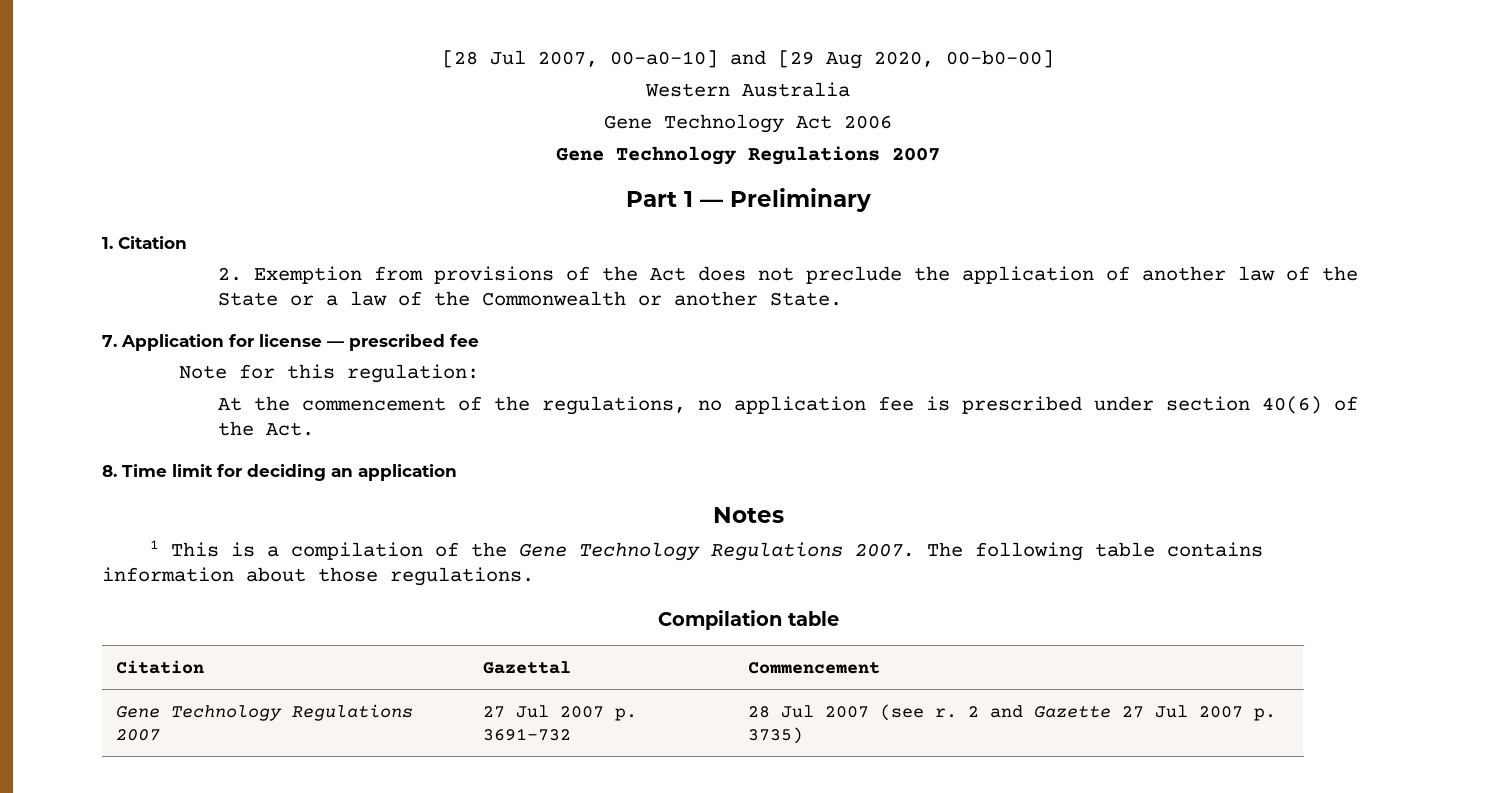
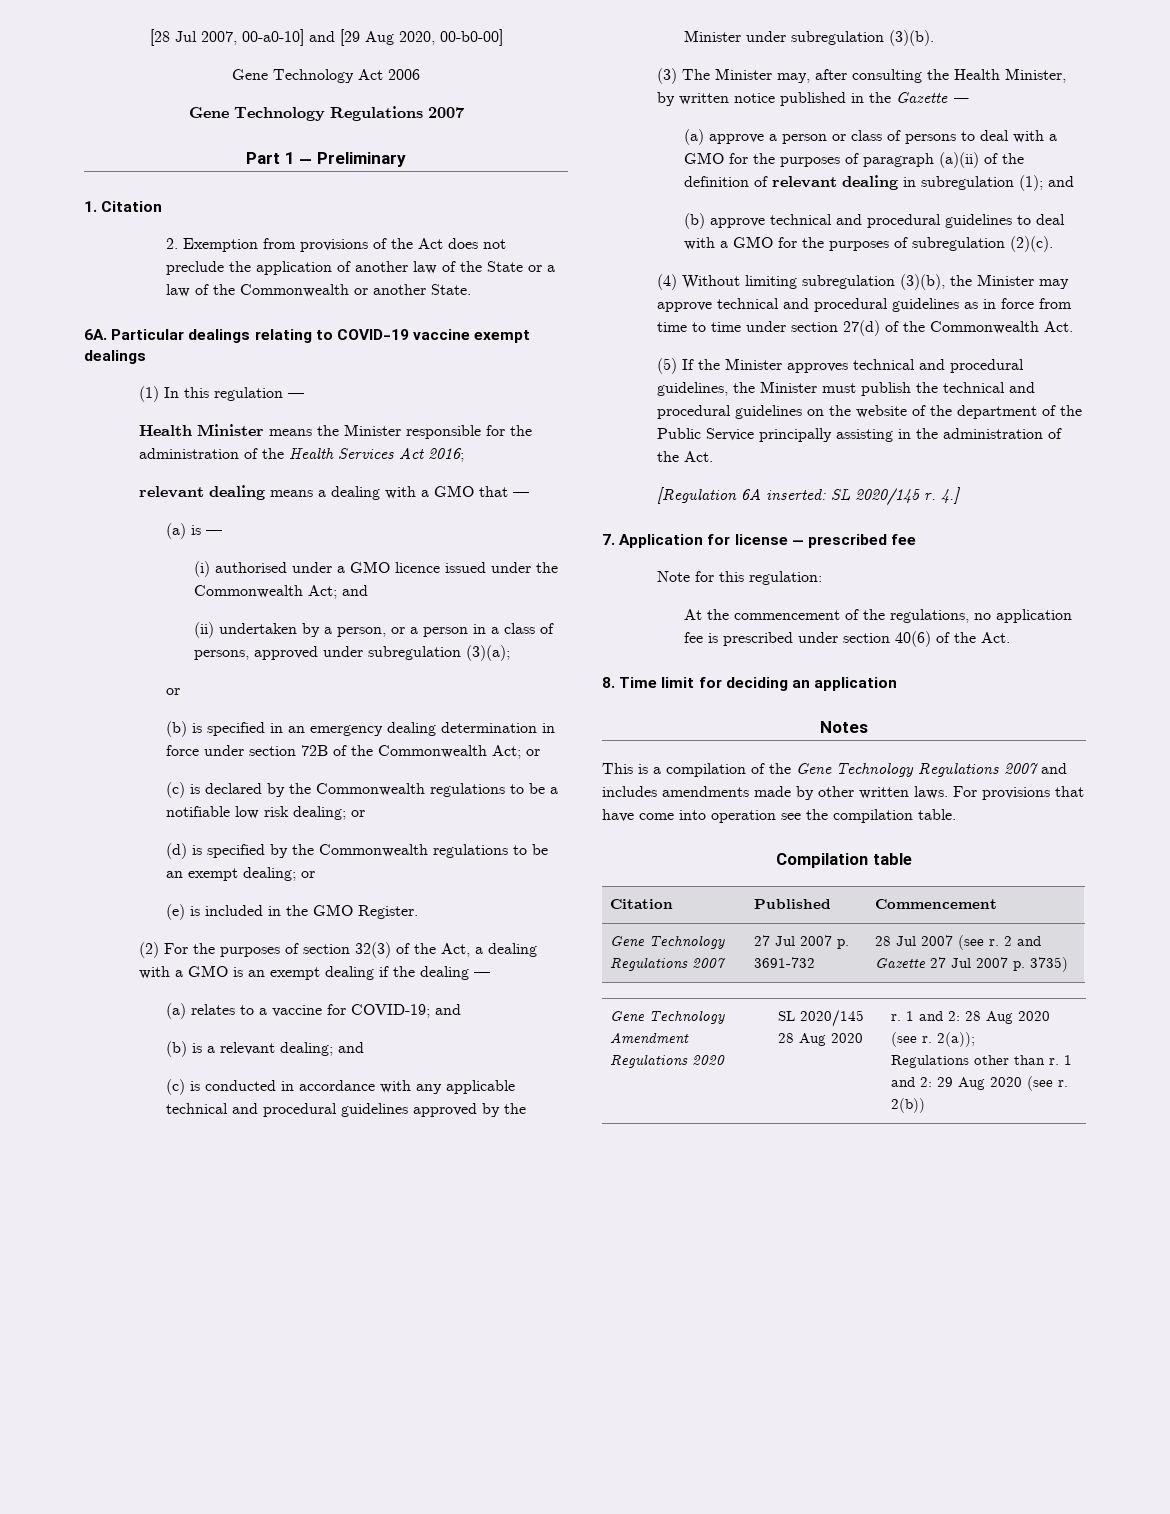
[645,82,850,97] // Western Australia -> (503, 37) none
(843, 299) none -> [84,329,531,343] [84,350,146,364] [138,386,304,402] [138,424,532,439] [138,447,464,462] [138,485,529,500] [166,523,223,539] [193,561,558,577] [193,585,368,599] [193,622,554,638] [193,645,510,661] [166,688,181,695] [166,721,556,737] [166,745,541,759] [166,782,559,798] [166,806,366,820] [166,843,549,859] [166,867,316,881] [166,904,419,920] [138,942,537,958] [138,965,490,980] [166,1003,462,1019] [166,1041,365,1057] [166,1079,516,1095] [166,1103,527,1117] [684,30,935,46] [656,68,1066,84] [656,92,969,106] [684,129,1058,145] [684,152,1025,168] [684,175,1075,191] [684,213,1066,229] [684,236,1054,252] [656,274,1069,290] [656,298,1072,312] [656,320,1073,336] [656,358,1024,374] [656,381,1035,396] [656,405,1082,419] [656,428,1062,442] [656,451,713,462] [656,487,960,506] // 6A. Particular dealings relating to COVID-19 vaccine exempt dealings // (1) In this regulation — // Health Minister means the Minister responsible for the administration of the Health Services Act 2016; // relevant dealing means a dealing with a GMO that — // (a) is — // (i) authorised under a GMO licence issued under the Commonwealth Act; and // (ii) undertaken by a person, or a person in a class of persons, approved under subregulation (3)(a); // or // (b) is specified in an emergency dealing determination in force under section 72B of the Commonwealth Act; or // (c) is declared by the Commonwealth regulations to be a notifiable low risk dealing; or // (d) is specified by the Commonwealth regulations to be an exempt dealing; or // (e) is included in the GMO Register. // (2) For the purposes of section 32(3) of the Act, a dealing with a GMO is an exempt dealing if the dealing — // (a) relates to a vaccine for COVID-19; and // (b) is a relevant dealing; and // (c) is conducted in accordance with any applicable technical and procedural guidelines approved by the Minister under subregulation (3)(b). // (3) The Minister may, after consulting the Health Minister, by written notice published in the Gazette — // (a) approve a person or class of persons to deal with a GMO for the purposes of paragraph (a)(ii) of the definition of relevant dealing in subregulation (1); and // (b) approve technical and procedural guidelines to deal with a GMO for the purposes of subregulation (2)(c). // (4) Without limiting subregulation (3)(b), the Minister may approve technical and procedural guidelines as in force from time to time under section 27(d) of the Commonwealth Act. // (5) If the Minister approves technical and procedural guidelines, the Minister must publish the technical and procedural guidelines on the website of the department of the Public Service principally assisting in the administration of the Act. // [Regulation 6A inserted: SL 2020/145 r. 4.]
[149,540,159,549] 1 -> (868, 727) none
[854,542,1263,561] [102,567,534,586] 2007. The following table contains information about those regulations. -> [1004,763,1067,774] [602,786,1084,800] [602,809,956,823] 2007 and includes amendments made by other written laws. For provisions that have come into operation see the compilation table.
[483,661,572,674] Gazettal -> [753,899,831,909] Published
(804, 735) none -> [609,1010,725,1024] [609,1032,689,1044] [609,1054,725,1068] [777,1009,864,1027] [777,1033,863,1046] [890,1011,1050,1024] [890,1032,975,1047] [890,1055,1072,1068] [890,1076,1068,1091] [890,1098,925,1113] // Gene Technology Amendment Regulations 2020 | SL 2020/145 28 Aug 2020 | r. 1 and 2: 28 Aug 2020 (see r. 2(a)); // Regulations other than r. 1 and 2: 29 Aug 2020 (see r. 2(b))

